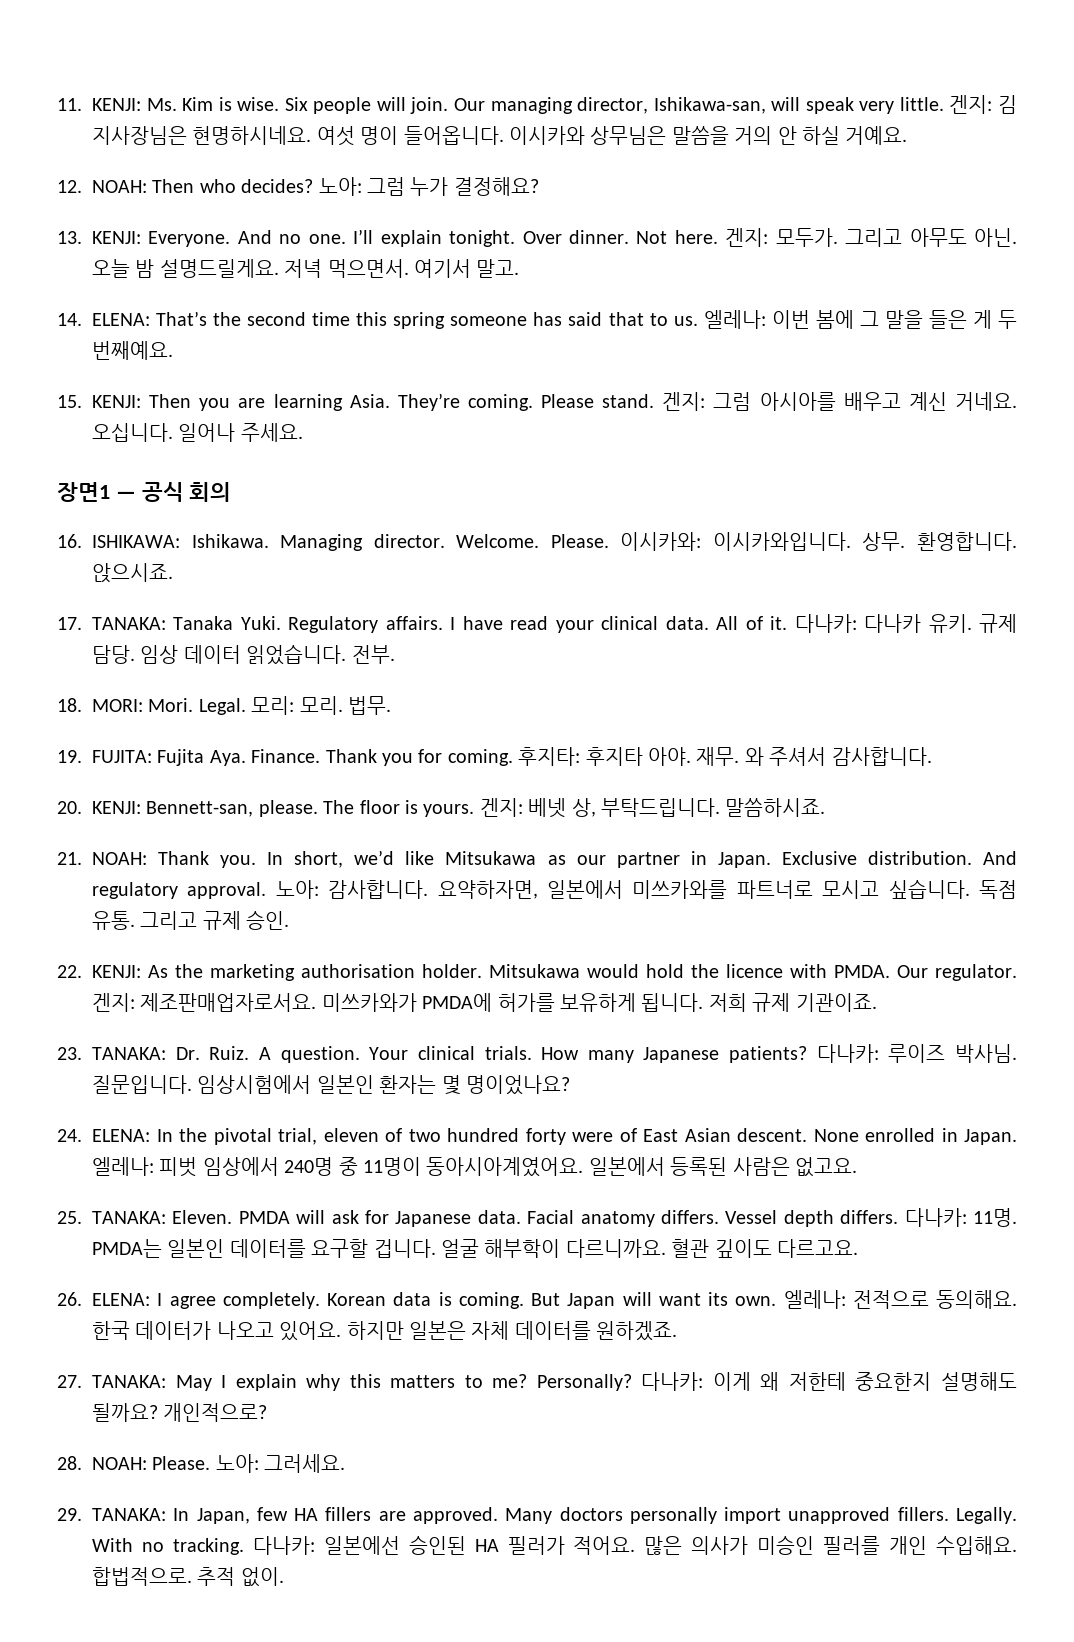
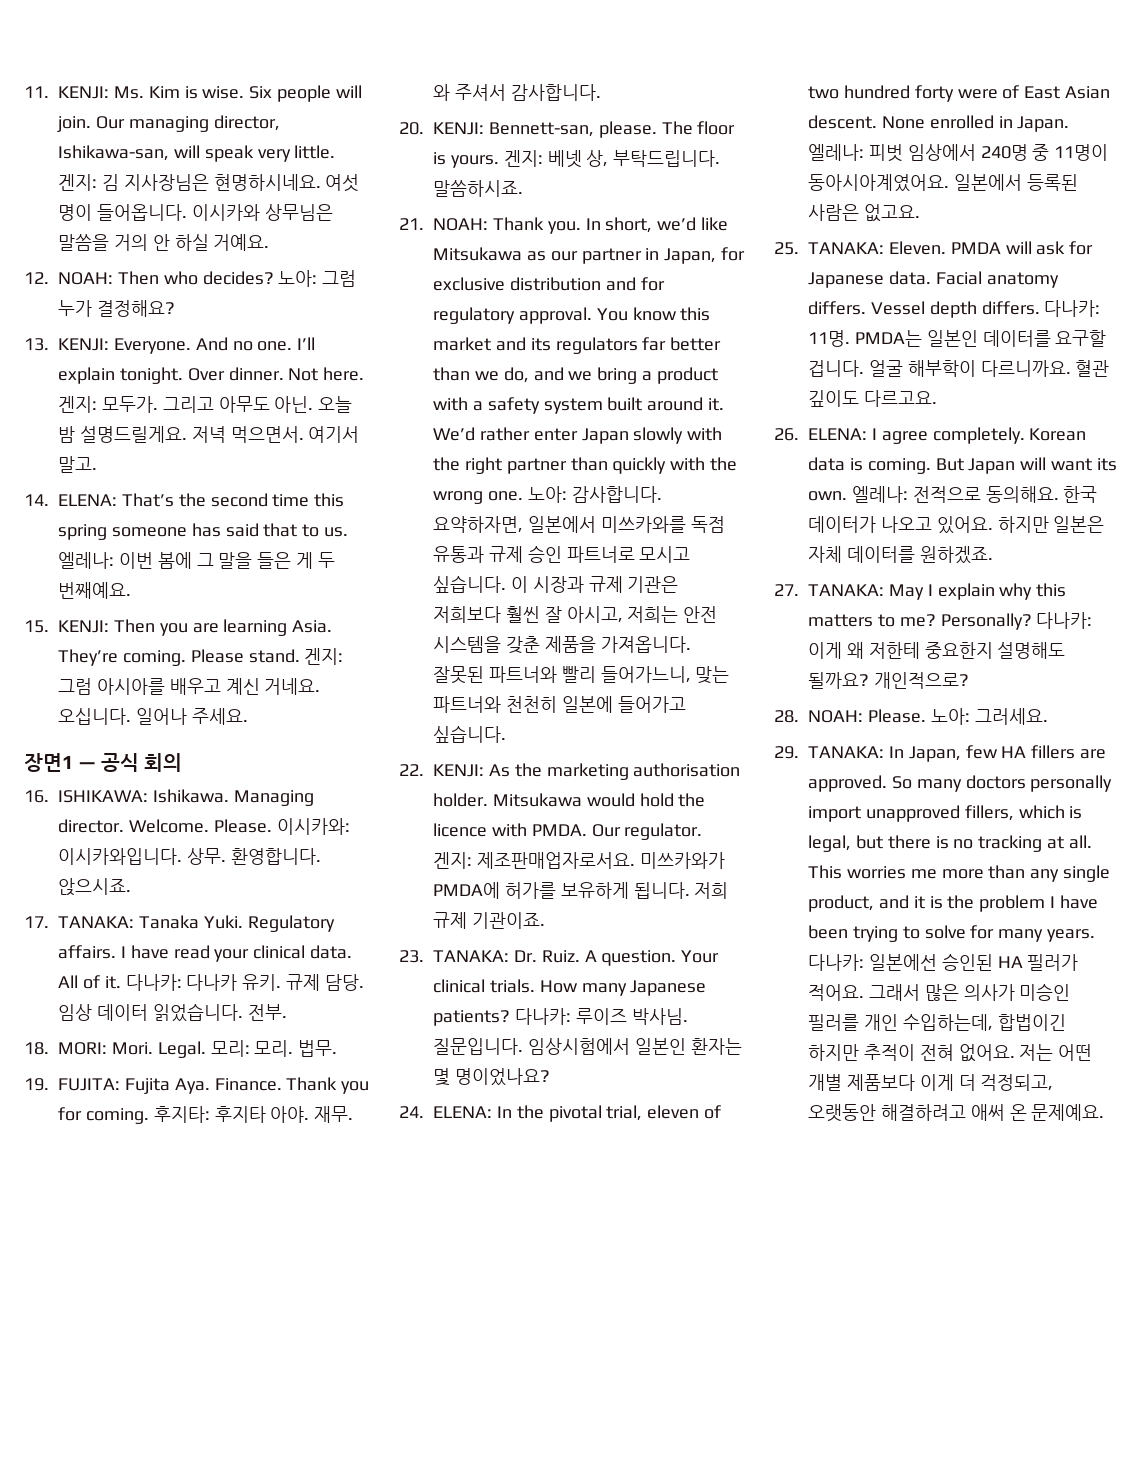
[717,851,1018,868] [92,882,267,899] Japan. Exclusive distribution. And regulatory approval. -> [664,247,746,264] [433,277,665,291] [433,307,711,324] [433,337,722,354] [433,367,719,384] [433,397,725,414] [433,427,723,444] [433,457,738,474] [433,491,523,504] Japan, for exclusive distribution and for regulatory approval. You know this market and its regulators far better than we do, and we bring a product with a safety system built around it. We’d rather enter Japan slowly with the right partner than quickly with the wrong one.
[736,879,1017,899] [92,910,290,930] 파트너로 모시고 싶습니다. 독점 유통. 그리고 규제 승인. -> [690,516,725,533] [433,545,691,563] [433,575,679,593] [433,606,718,623] [433,636,691,654] [433,666,730,684] [433,696,686,713] [433,725,506,743] 독점 유통과 규제 승인 파트너로 모시고 싶습니다. 이 시장과 규제 기관은 저희보다 훨씬 잘 아시고, 저희는 안전 시스템을 갖춘 제품을 가져옵니다. 잘못된 파트너와 빨리 들어가느니, 맞는 파트너와 천천히 일본에 들어가고 싶습니다.
[505,1508,553,1524] Many -> [891,776,962,792] So many
[897,1507,1018,1524] [92,1538,244,1555] fillers. Legally. With no tracking. -> [964,805,1083,821] [808,835,1093,852] [808,865,1111,882] [808,895,1099,912] [808,925,1096,942] fillers, which is legal, but there is no tracking at all. This worries me more than any single product, and it is the problem I have been trying to solve for many years.
(636, 1545) none -> [868,984,920,1001] 그래서
[936,1536,1018,1555] [92,1567,284,1587] 수입해요. 합법적으로. 추적 없이. -> [902,1014,1066,1031] [808,1044,1093,1062] [808,1074,1054,1091] [808,1104,1105,1122] 수입하는데, 합법이긴 하지만 추적이 전혀 없어요. 저는 어떤 개별 제품보다 이게 더 걱정되고, 오랫동안 해결하려고 애써 온 문제예요.

